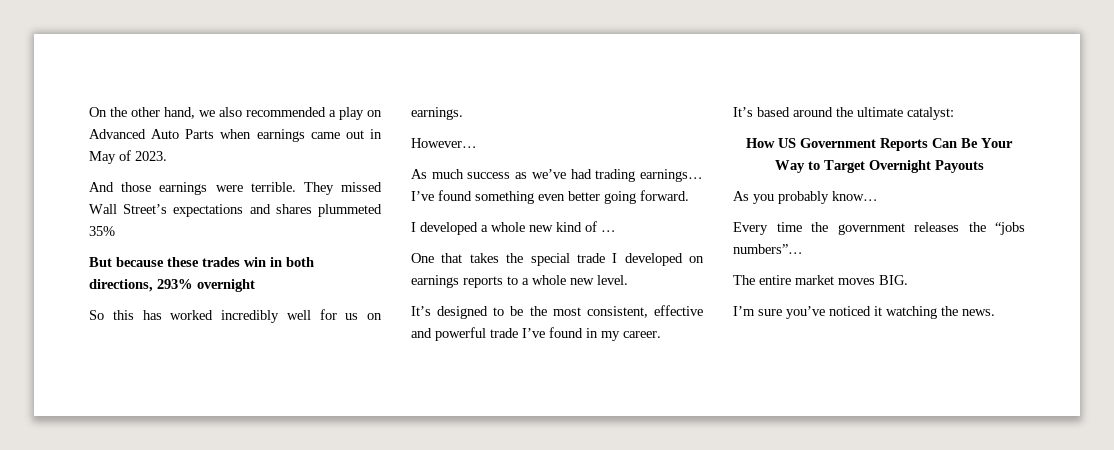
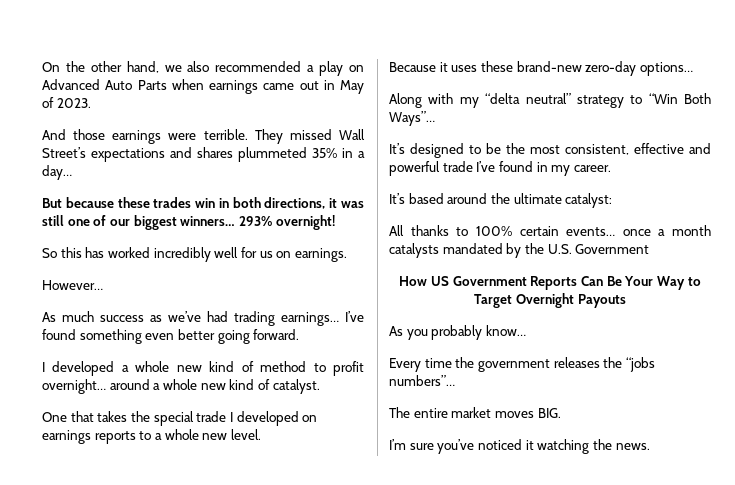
(115, 231) none -> [341,148,366,158] [42,165,72,180] in a day…
[157,279,255,292] 293% overnight -> [329,198,364,208] [42,215,335,230] it was still one of our biggest winners… 293% overnight!
[601,230,616,232] … -> [260,361,365,376] [42,379,320,394] method to profit overnight… around a whole new kind of catalyst.
(628, 280) none -> [389,61,693,76] [389,93,711,108] [389,111,435,126] // Because it uses these brand-new zero-day options… // Along with my “delta neutral” strategy to “Win Both Ways”…
(954, 113) none -> [389,225,711,236] [389,243,650,258] // All thanks to 100% certain events… once a month catalysts mandated by the U.S. Government

